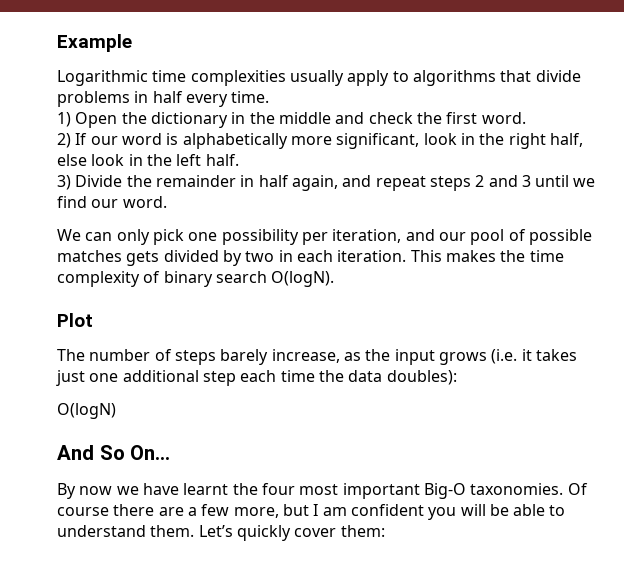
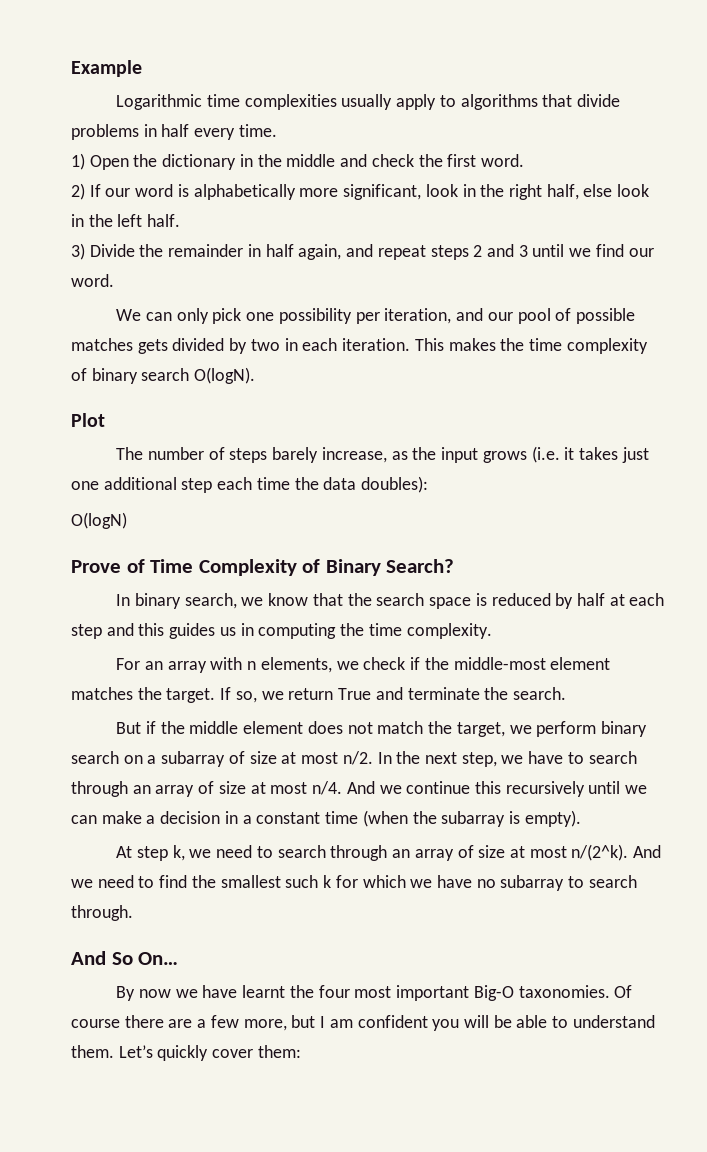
(116, 411) none -> [71,559,455,576] [116,593,665,609] [71,623,492,639] [116,657,611,673] [71,687,566,703] [116,721,647,737] [71,751,637,767] [71,781,648,797] [71,810,581,827] [116,844,662,861] [71,875,637,891] [71,905,133,921] // Prove of Time Complexity of Binary Search? // In binary search, we know that the search space is reduced by half at each step and this guides us in computing the time complexity. // For an array with n elements, we check if the middle-most element matches the target. If so, we return True and terminate the search. // But if the middle element does not match the target, we perform binary search on a subarray of size at most n/2. In the next step, we have to search through an array of size at most n/4. And we continue this recursively until we can make a decision in a constant time (when the subarray is empty). // At step k, we need to search through an array of size at most n/(2^k). And we need to find the smallest such k for which we have no subarray to search through.

